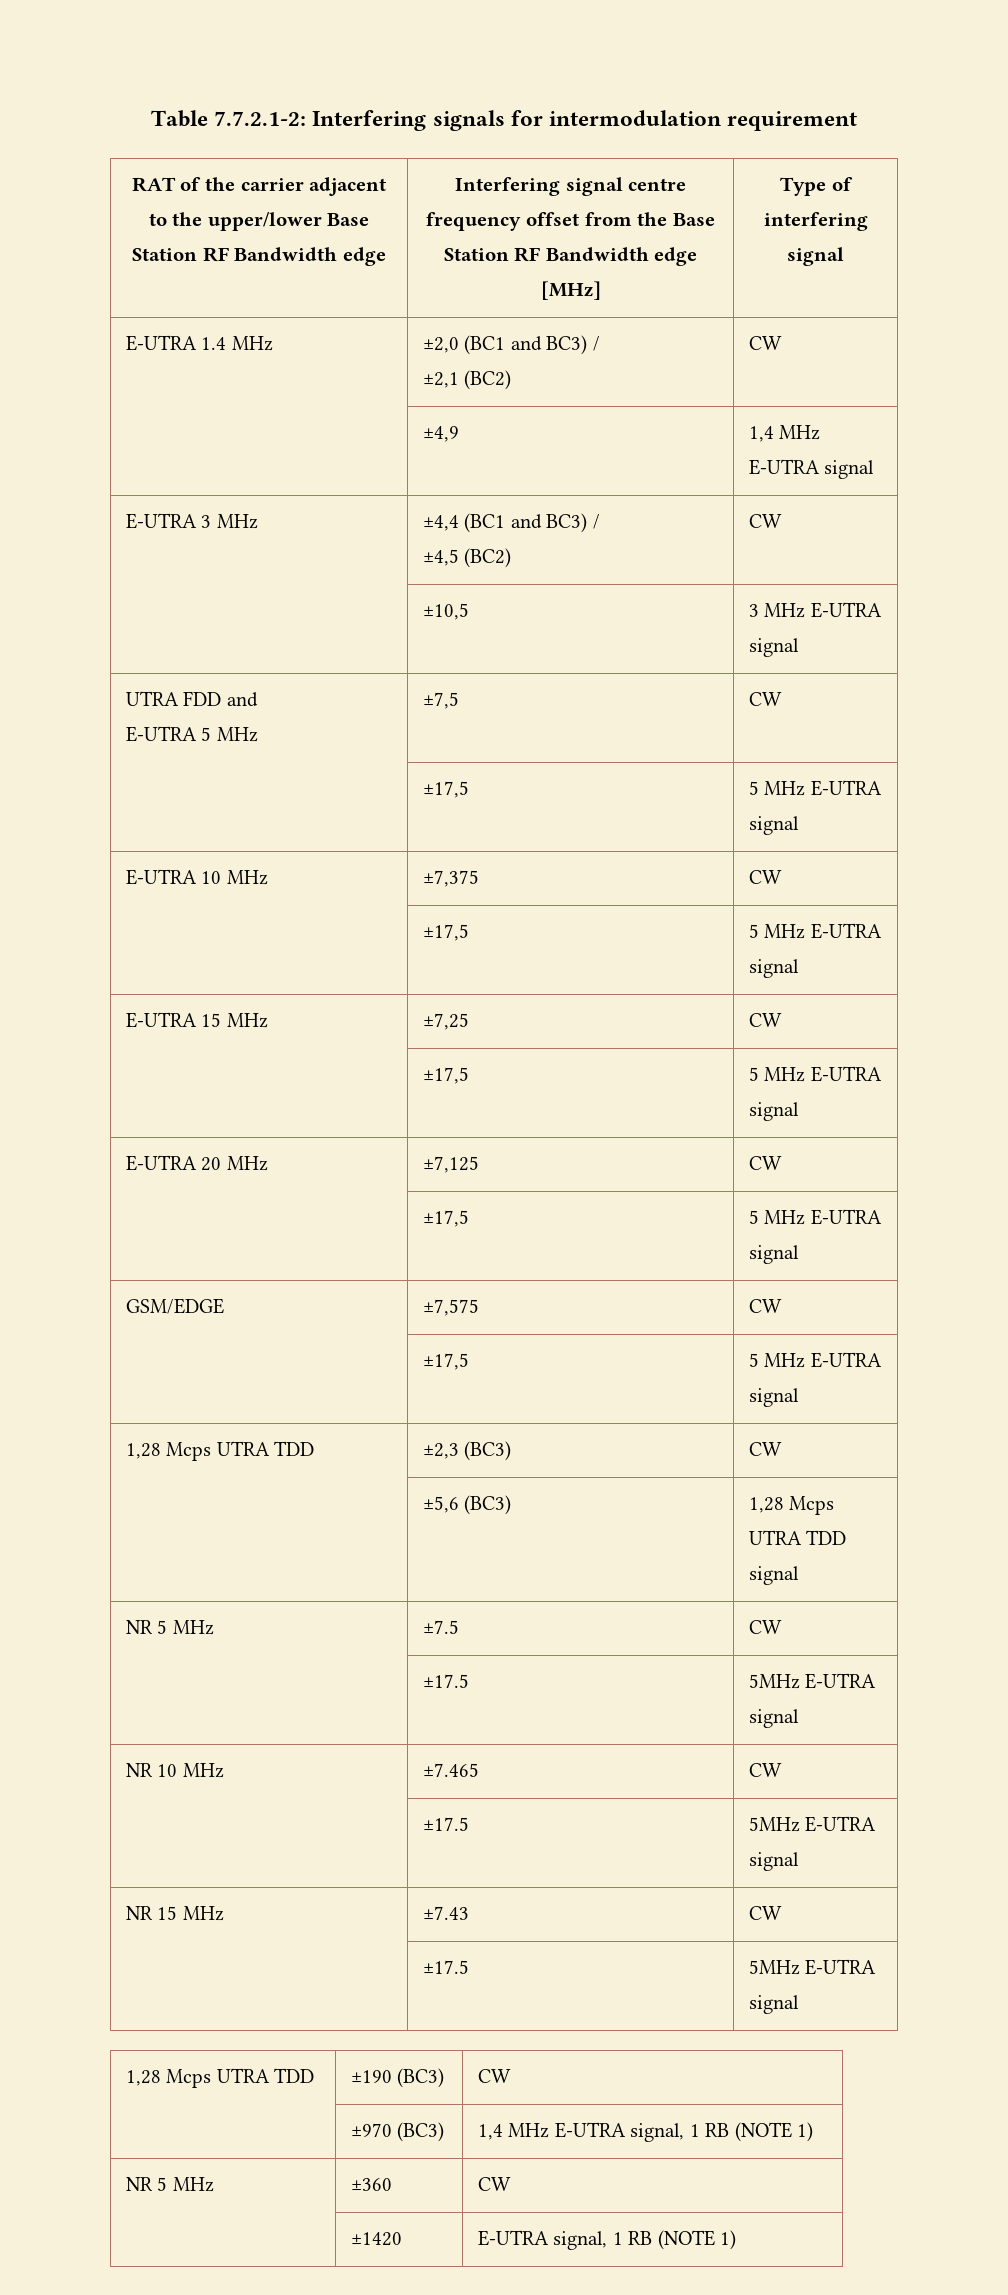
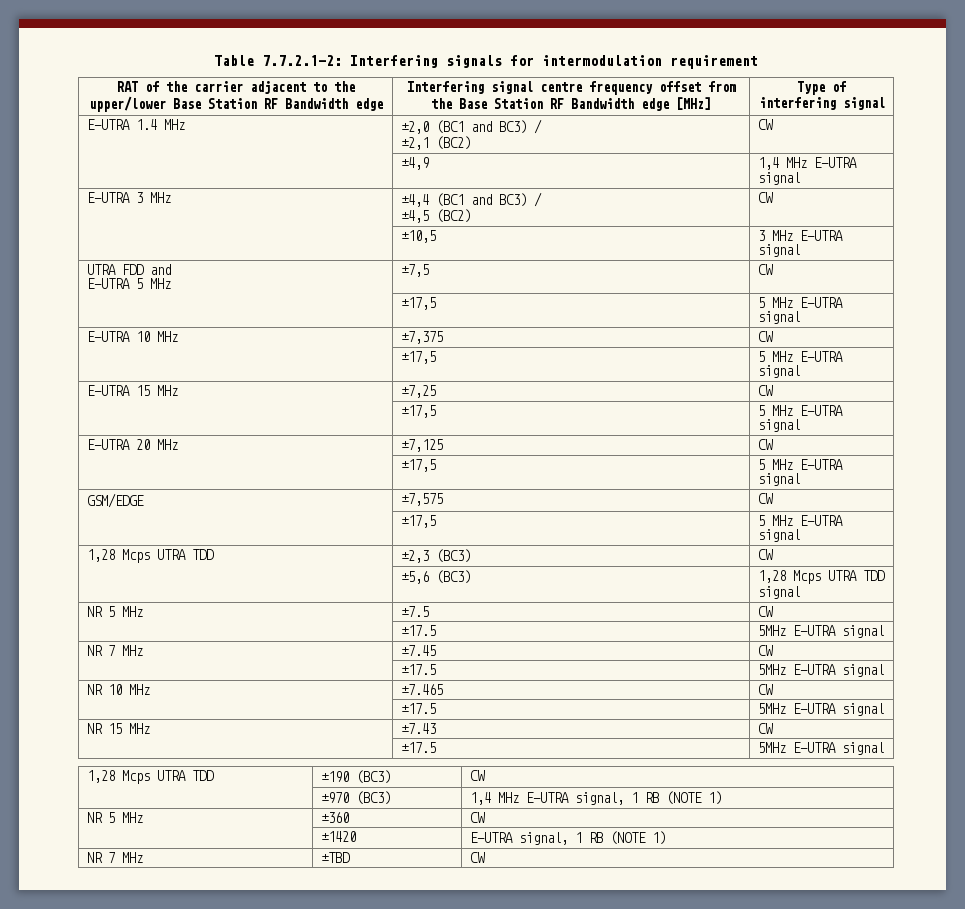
(799, 1718) none -> [87,645,144,656] [401,645,437,656] [758,645,774,656] [401,664,437,675] [758,664,885,677] // NR 7 MHz | ±7.45 | CW // | ±17.5 | 5MHz E-UTRA signal
(737, 2240) none -> [87,852,144,863] [321,852,351,863] [470,852,486,863] // NR 7 MHz | ±TBD | CW

